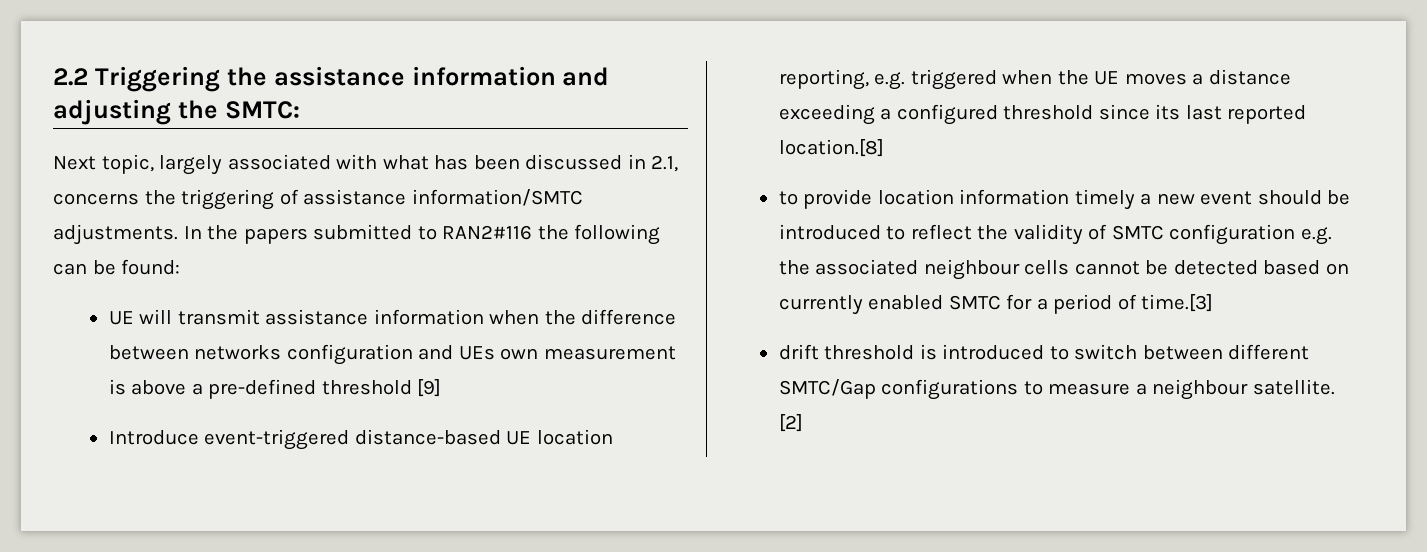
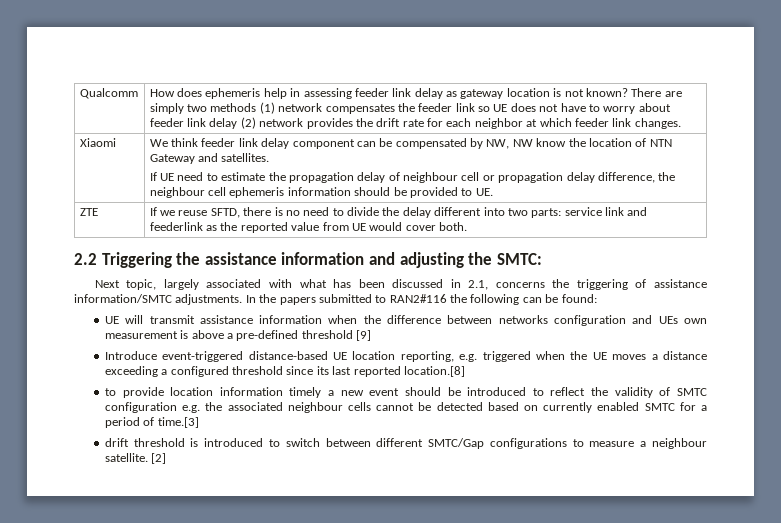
(53, 77) none -> [79,88,138,99] [149,88,682,99] [149,102,671,114] [149,117,681,129] [79,138,116,147] [149,138,672,149] [149,153,270,164] [149,172,676,183] [149,187,493,198] [79,208,98,216] [149,207,648,218] [149,222,468,233] Qualcomm | How does ephemeris help in assessing feeder link delay as gateway location is not known? There are simply two methods (1) network compensates the feeder link so UE does not have to worry about feeder link delay (2) network provides the drift rate for each neighbor at which feeder link changes. // Xiaomi | We think feeder link delay component can be compensated by NW, NW know the location of NTN Gateway and satellites. // If UE need to estimate the propagation delay of neighbour cell or propagation delay difference, the neighbour cell ephemeris information should be provided to UE. // ZTE | If we reuse SFTD, there is no need to divide the delay different into two parts: service link and feederlink as the reported value from UE would cover both. //

